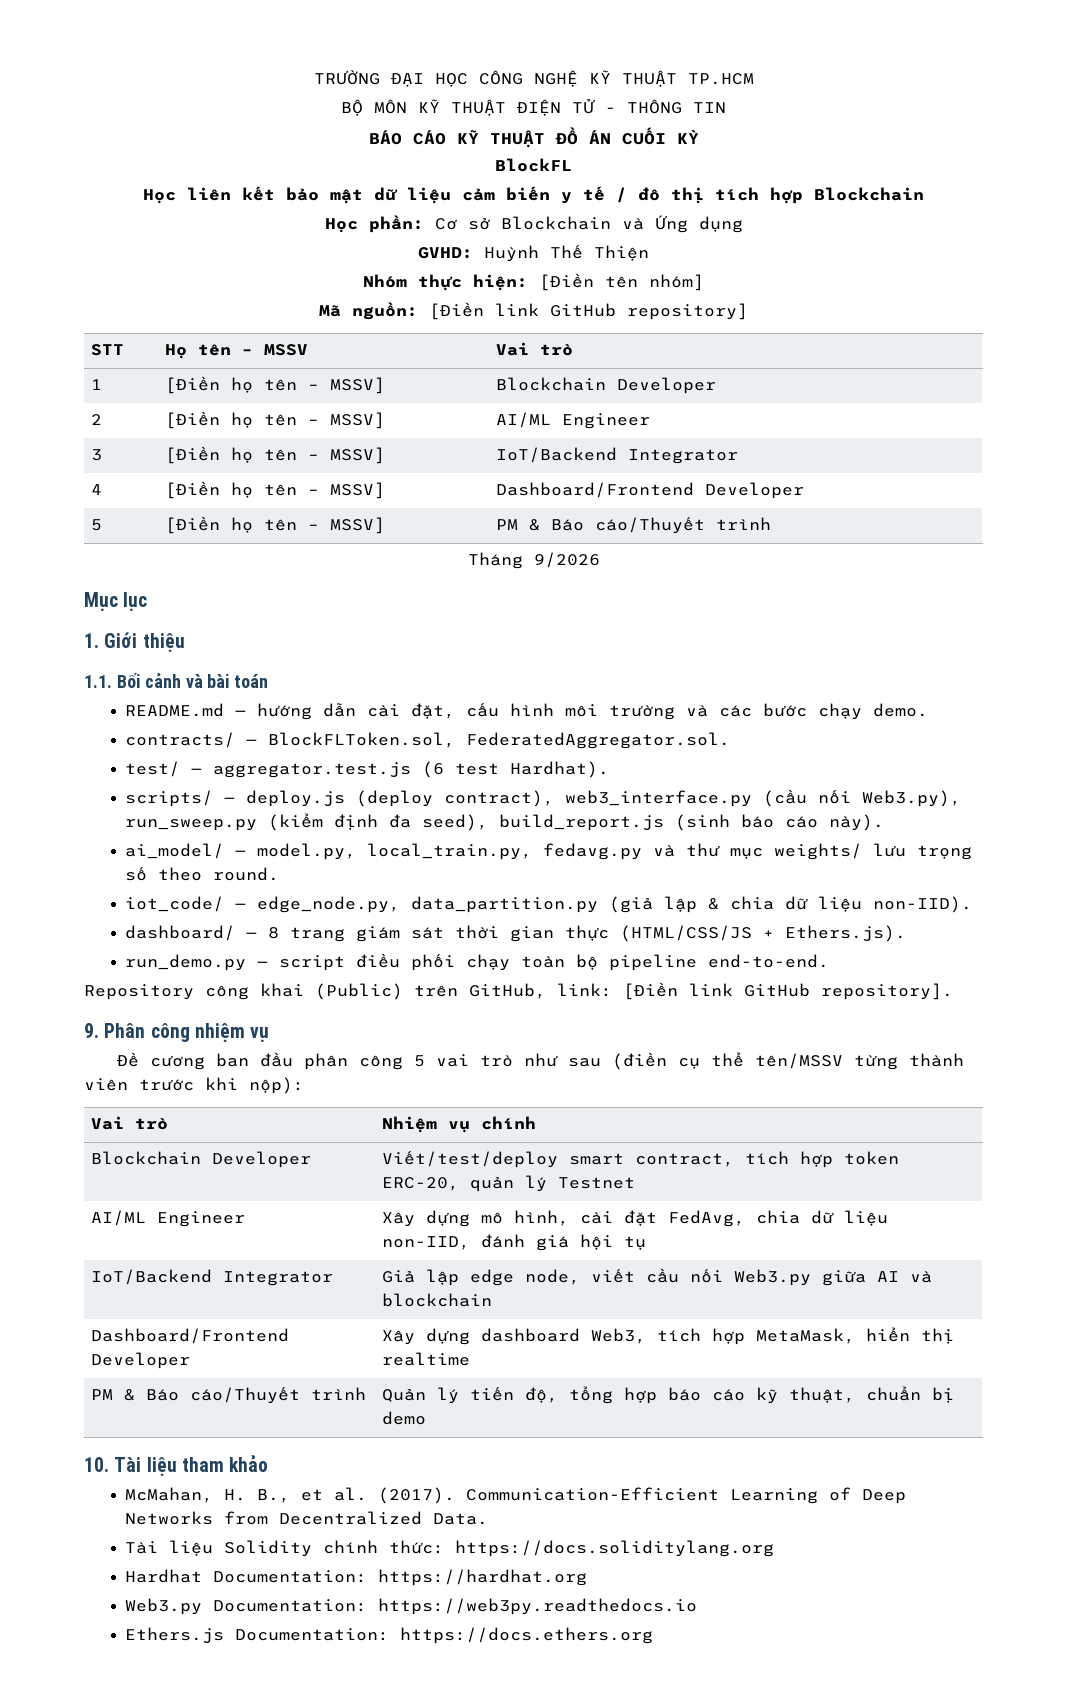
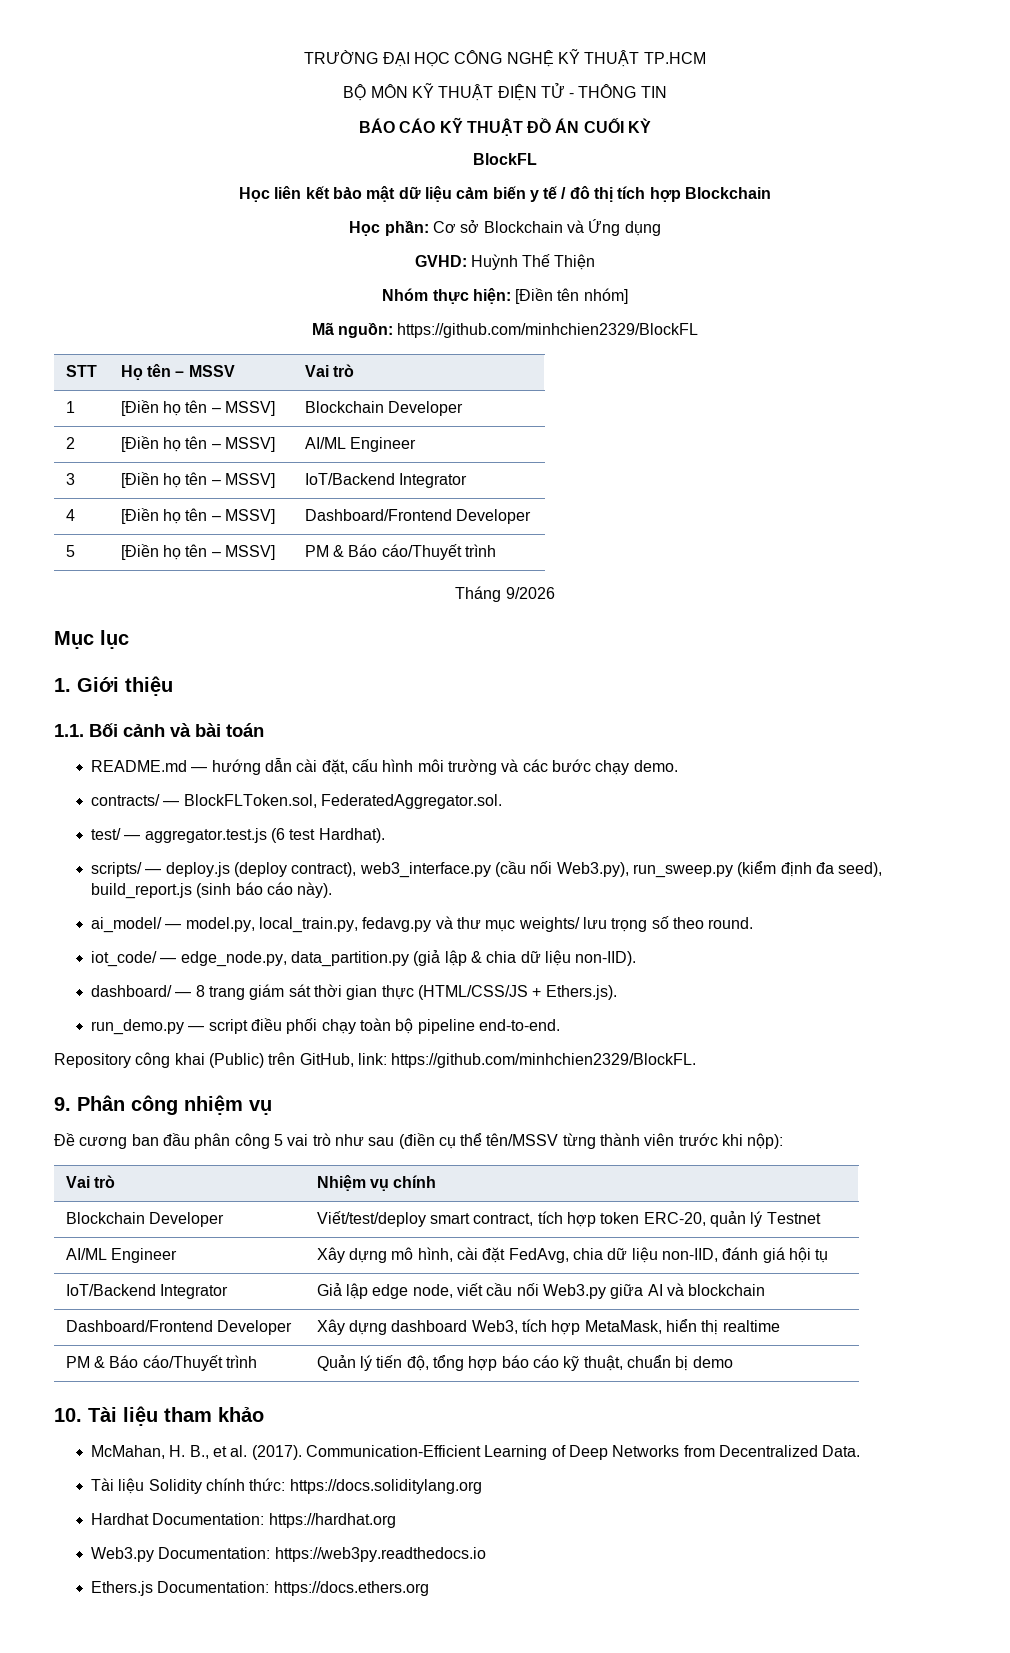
[429,302,748,320] [Điền link GitHub repository] -> [397,323,699,338] https://github.com/minhchien2329/BlockFL
[623,982,953,1000] [Điền link GitHub repository]. -> [391,1053,697,1068] https://github.com/minhchien2329/BlockFL.

